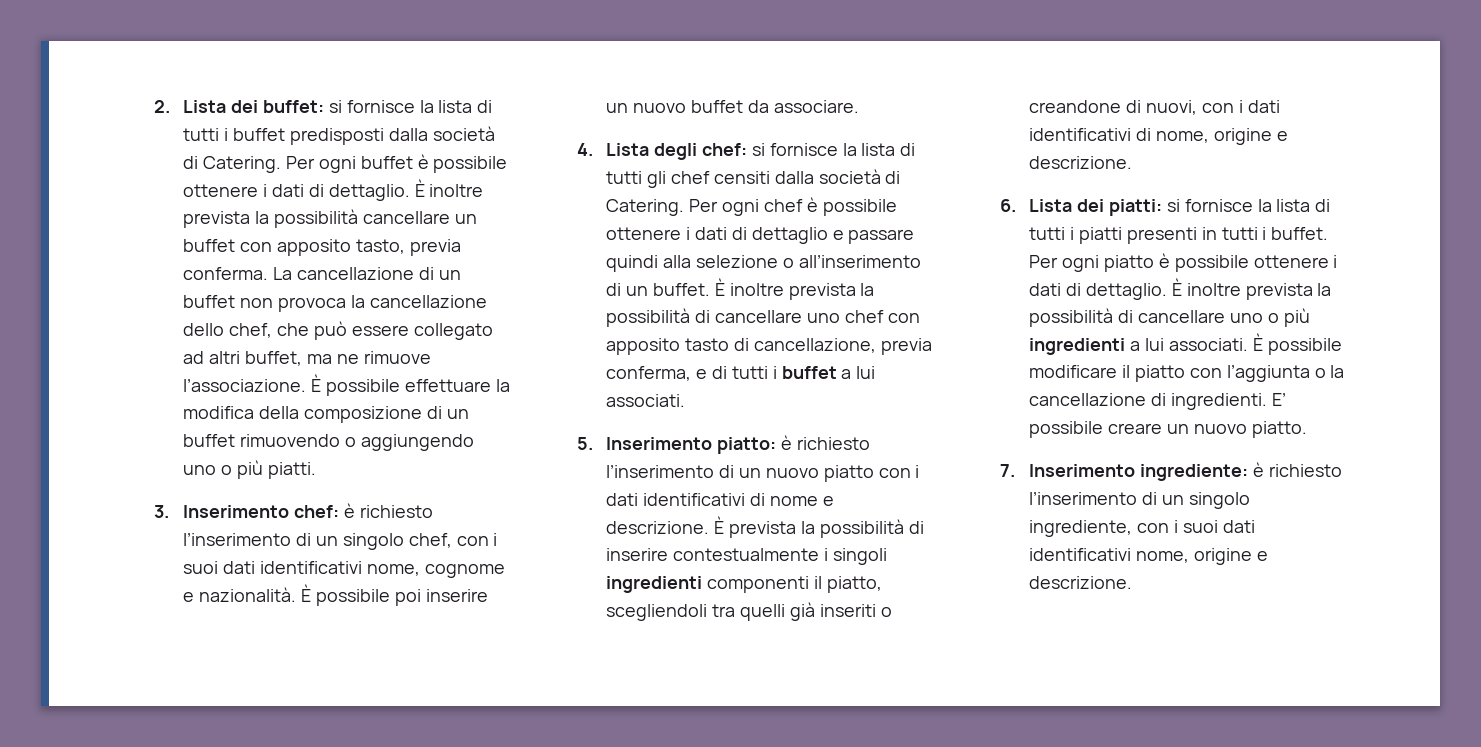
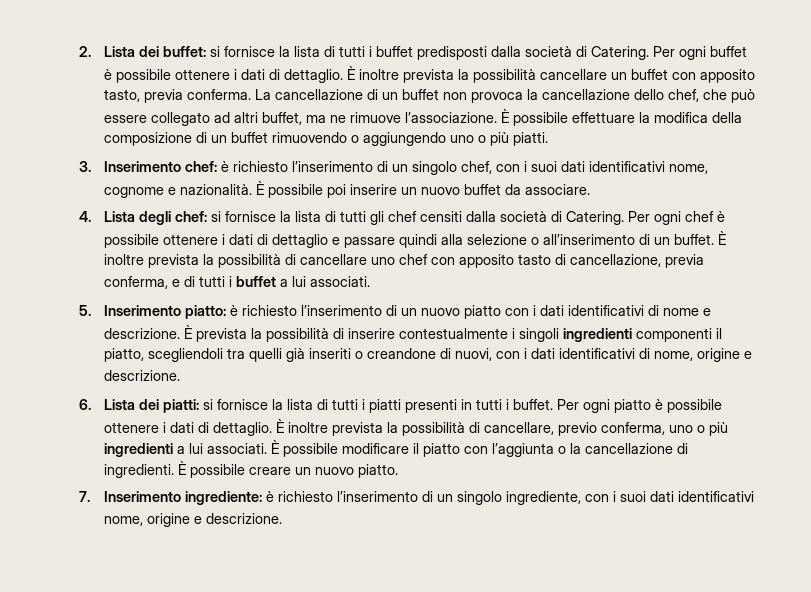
[1137,310,1225,323] cancellare -> [483,422,665,436] cancellare, previo conferma,
[1271,393,1286,406] E’ -> [177,460,186,475] È

